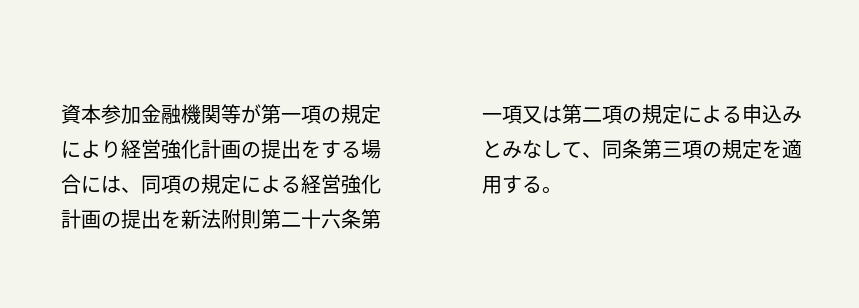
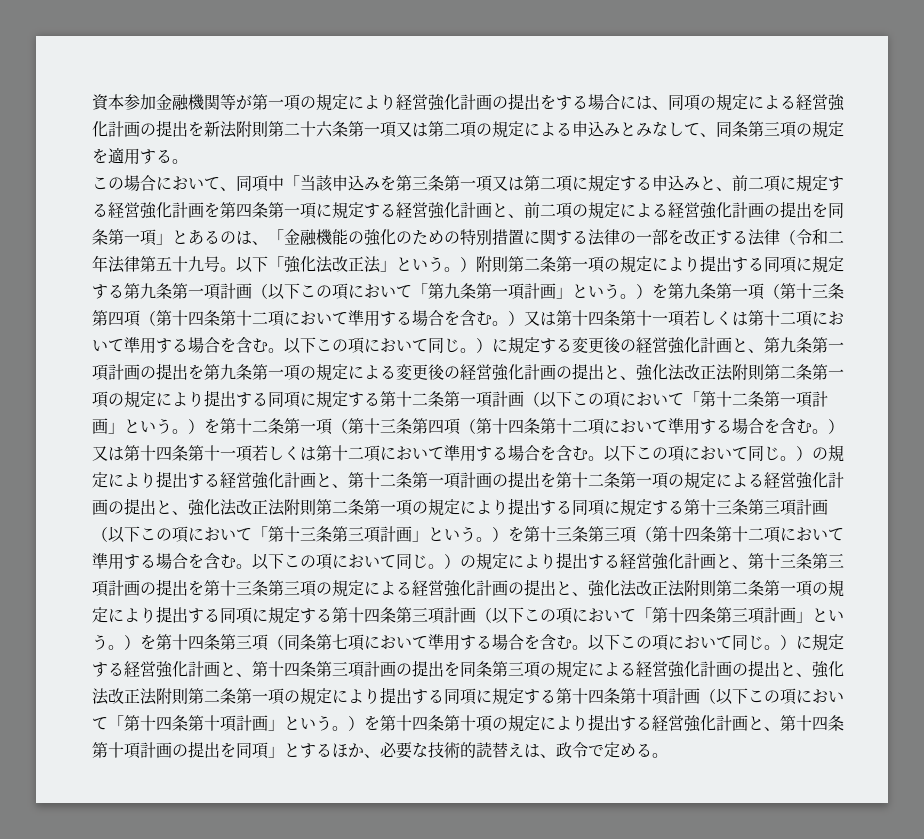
(563, 190) none -> [92,175,845,192] [92,201,845,219] [92,229,845,246] [92,255,845,273] [92,283,845,300] [92,310,845,327] [92,337,845,354] [92,363,845,381] [92,390,829,408] [92,418,845,435] [92,445,845,462] [92,471,845,489] [92,498,829,516] [92,526,845,543] [92,552,845,570] [92,579,845,597] [92,606,845,624] [92,634,845,651] [92,660,845,678] [92,687,845,705] [92,714,845,732] [92,741,669,759] // この場合において、同項中「当該申込みを第三条第一項又は第二項に規定する申込みと、前二項に規定する経営強化計画を第四条第一項に規定する経営強化計画と、前二項の規定による経営強化計画の提出を同条第一項」とあるのは、「金融機能の強化のための特別措置に関する法律の一部を改正する法律（令和二年法律第五十九号。以下「強化法改正法」という。）附則第二条第一項の規定により提出する同項に規定する第九条第一項計画（以下この項において「第九条第一項計画」という。）を第九条第一項（第十三条第四項（第十四条第十二項において準用する場合を含む。）又は第十四条第十一項若しくは第十二項において準用する場合を含む。以下この項において同じ。）に規定する変更後の経営強化計画と、第九条第一項計画の提出を第九条第一項の規定による変更後の経営強化計画の提出と、強化法改正法附則第二条第一項の規定により提出する同項に規定する第十二条第一項計画（以下この項において「第十二条第一項計画」という。）を第十二条第一項（第十三条第四項（第十四条第十二項において準用する場合を含む。）又は第十四条第十一項若しくは第十二項において準用する場合を含む。以下この項において同じ。）の規定により提出する経営強化計画と、第十二条第一項計画の提出を第十二条第一項の規定による経営強化計画の提出と、強化法改正法附則第二条第一項の規定により提出する同項に規定する第十三条第三項計画（以下この項において「第十三条第三項計画」という。）を第十三条第三項（第十四条第十二項において準用する場合を含む。以下この項において同じ。）の規定により提出する経営強化計画と、第十三条第三項計画の提出を第十三条第三項の規定による経営強化計画の提出と、強化法改正法附則第二条第一項の規定により提出する同項に規定する第十四条第三項計画（以下この項において「第十四条第三項計画」という。）を第十四条第三項（同条第七項において準用する場合を含む。以下この項において同じ。）に規定する経営強化計画と、第十四条第三項計画の提出を同条第三項の規定による経営強化計画の提出と、強化法改正法附則第二条第一項の規定により提出する同項に規定する第十四条第十項計画（以下この項において「第十四条第十項計画」という。）を第十四条第十項の規定により提出する経営強化計画と、第十四条第十項計画の提出を同項」とするほか、必要な技術的読替えは、政令で定める。

